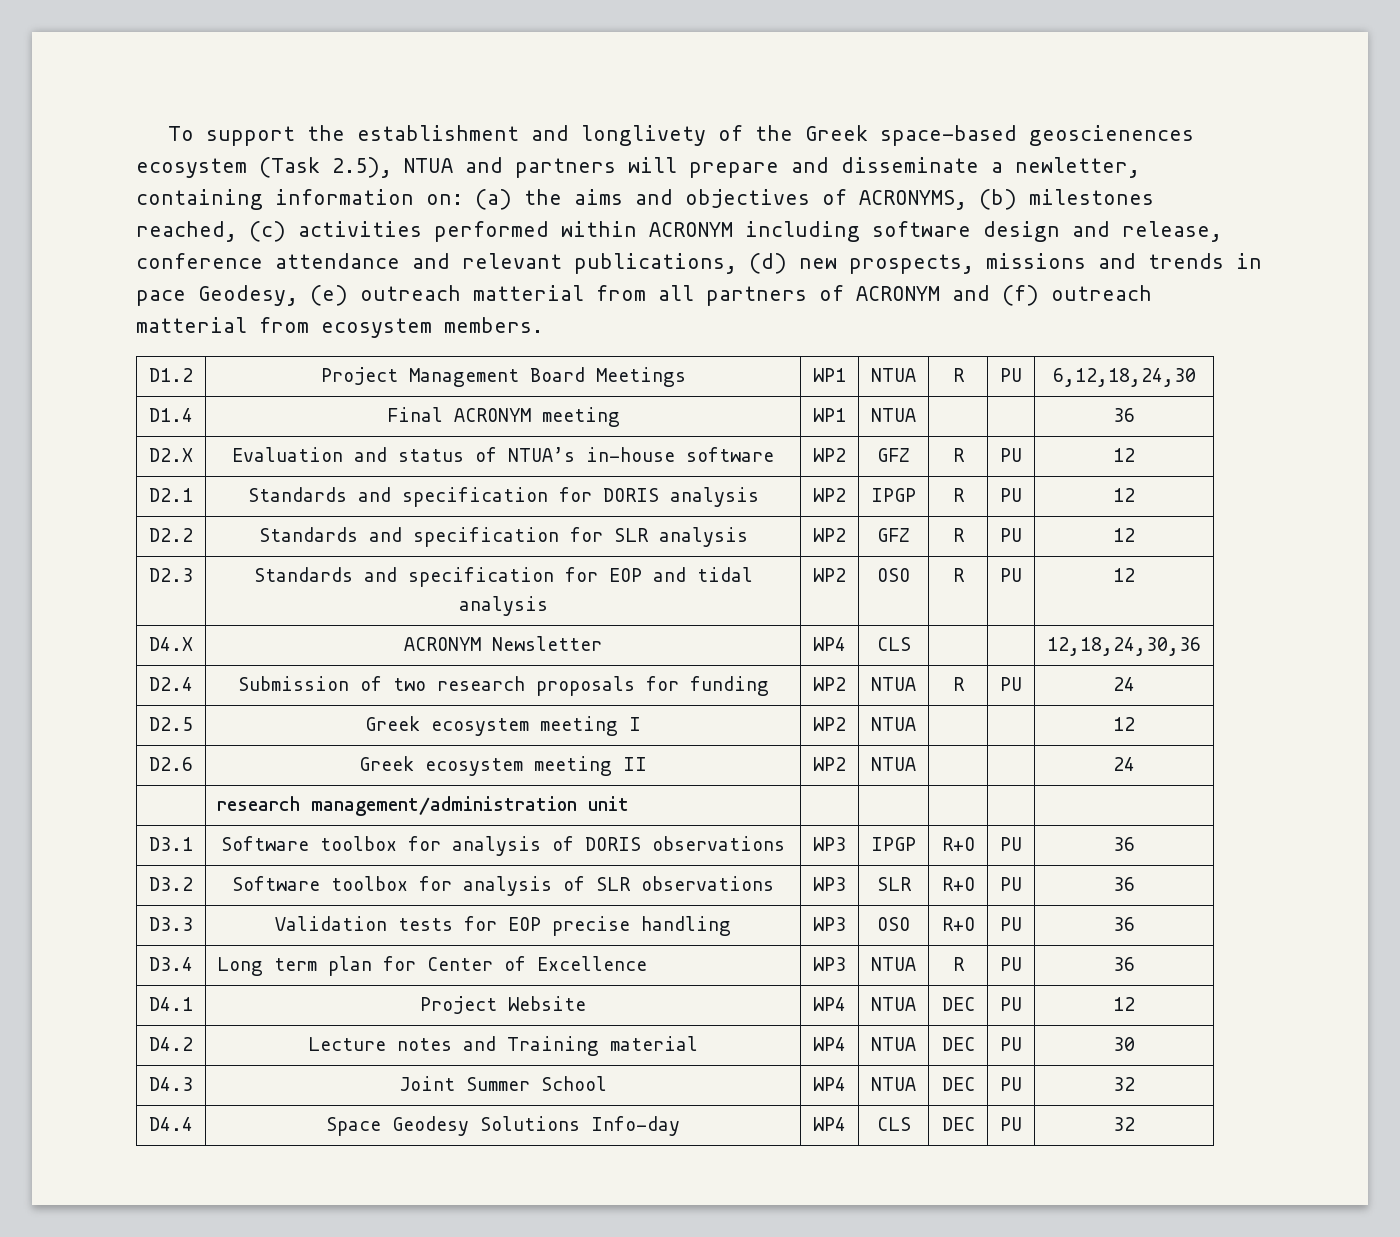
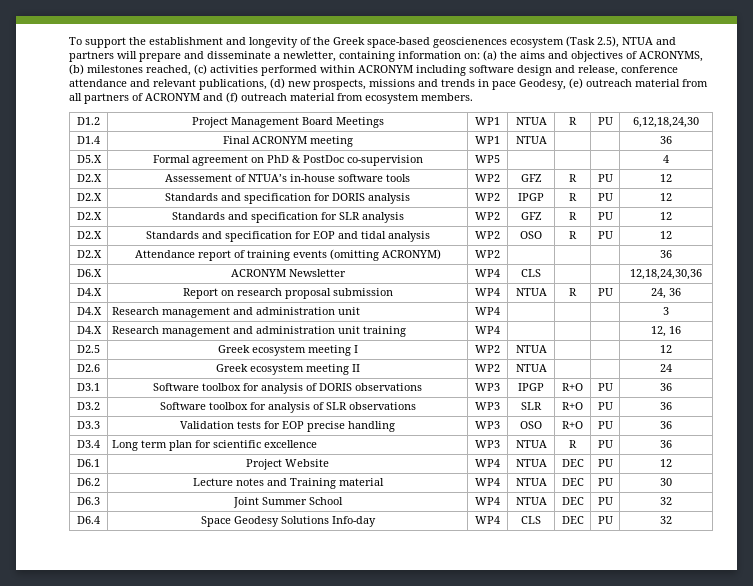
[580,125,706,146] longlivety -> [249,37,298,48] longevity
[473,285,584,301] matterial -> [635,79,680,87] material
[136,317,247,333] matterial -> [290,93,335,101] material
[149,448,193,462] [232,447,464,462] D2.X | Evaluation and status -> [76,155,102,163] [152,155,423,166] [475,155,500,163] [663,155,669,163] [76,174,102,182] [165,174,232,182] D5.X | Formal agreement on PhD & PostDoc co-supervision | WP5 | | | | 4 // D2.X | Assessement
[813,448,846,462] [877,448,910,462] [952,448,965,462] [1000,448,1022,462] [1113,448,1135,462] [149,488,193,502] | WP2 | GFZ | R | PU | 12 // D2.1 -> [386,174,410,182] [475,174,500,182] [520,174,542,182] [569,174,577,182] [597,174,613,182] [660,174,672,182] [76,193,102,201] tools | WP2 | GFZ | R | PU | 12 // D2.X
[149,528,193,542] D2.2 -> [76,212,102,220] D2.X
[149,568,193,582] D2.3 -> [76,231,102,239] D2.X
[149,637,193,651] D4.X -> [76,250,102,258] [134,249,441,261] [475,250,500,258] [660,250,672,258] [76,269,102,277] D2.X | Attendance report of training events (omitting ACRONYM) | WP2 | | | | 36 // D6.X
[149,677,193,691] [237,676,769,696] [813,677,846,691] [871,677,916,691] [952,677,965,691] [1000,677,1022,691] [1113,677,1135,691] D2.4 | Submission of two research proposals for funding | WP2 | NTUA | R | PU | 24 -> [76,288,102,296] [182,288,393,299] [475,288,500,296] [515,288,547,296] [569,288,577,296] [597,288,613,296] [651,288,681,299] [76,307,102,315] [111,307,360,318] [475,307,500,315] [663,307,669,315] [76,326,102,334] [111,326,406,337] [475,326,500,334] [651,326,681,337] D4.X | Report on research proposal submission | WP4 | NTUA | R | PU | 24, 36 // D4.X | Research management and administration unit | WP4 | | | | 3 // D4.X | Research management and administration unit training | WP4 | | | | 12, 16
[217,796,630,816] // | research management/administration unit | | | | | -> (672, 368) none
[427,956,648,971] Center of Excellence -> [212,440,317,448] scientific excellence
[149,997,193,1011] D4.1 -> [77,459,100,467] D6.1
[149,1037,193,1051] D4.2 -> [77,478,100,486] D6.2
[149,1077,193,1091] D4.3 -> [77,497,100,505] D6.3
[149,1117,193,1131] D4.4 -> [77,516,100,524] D6.4

